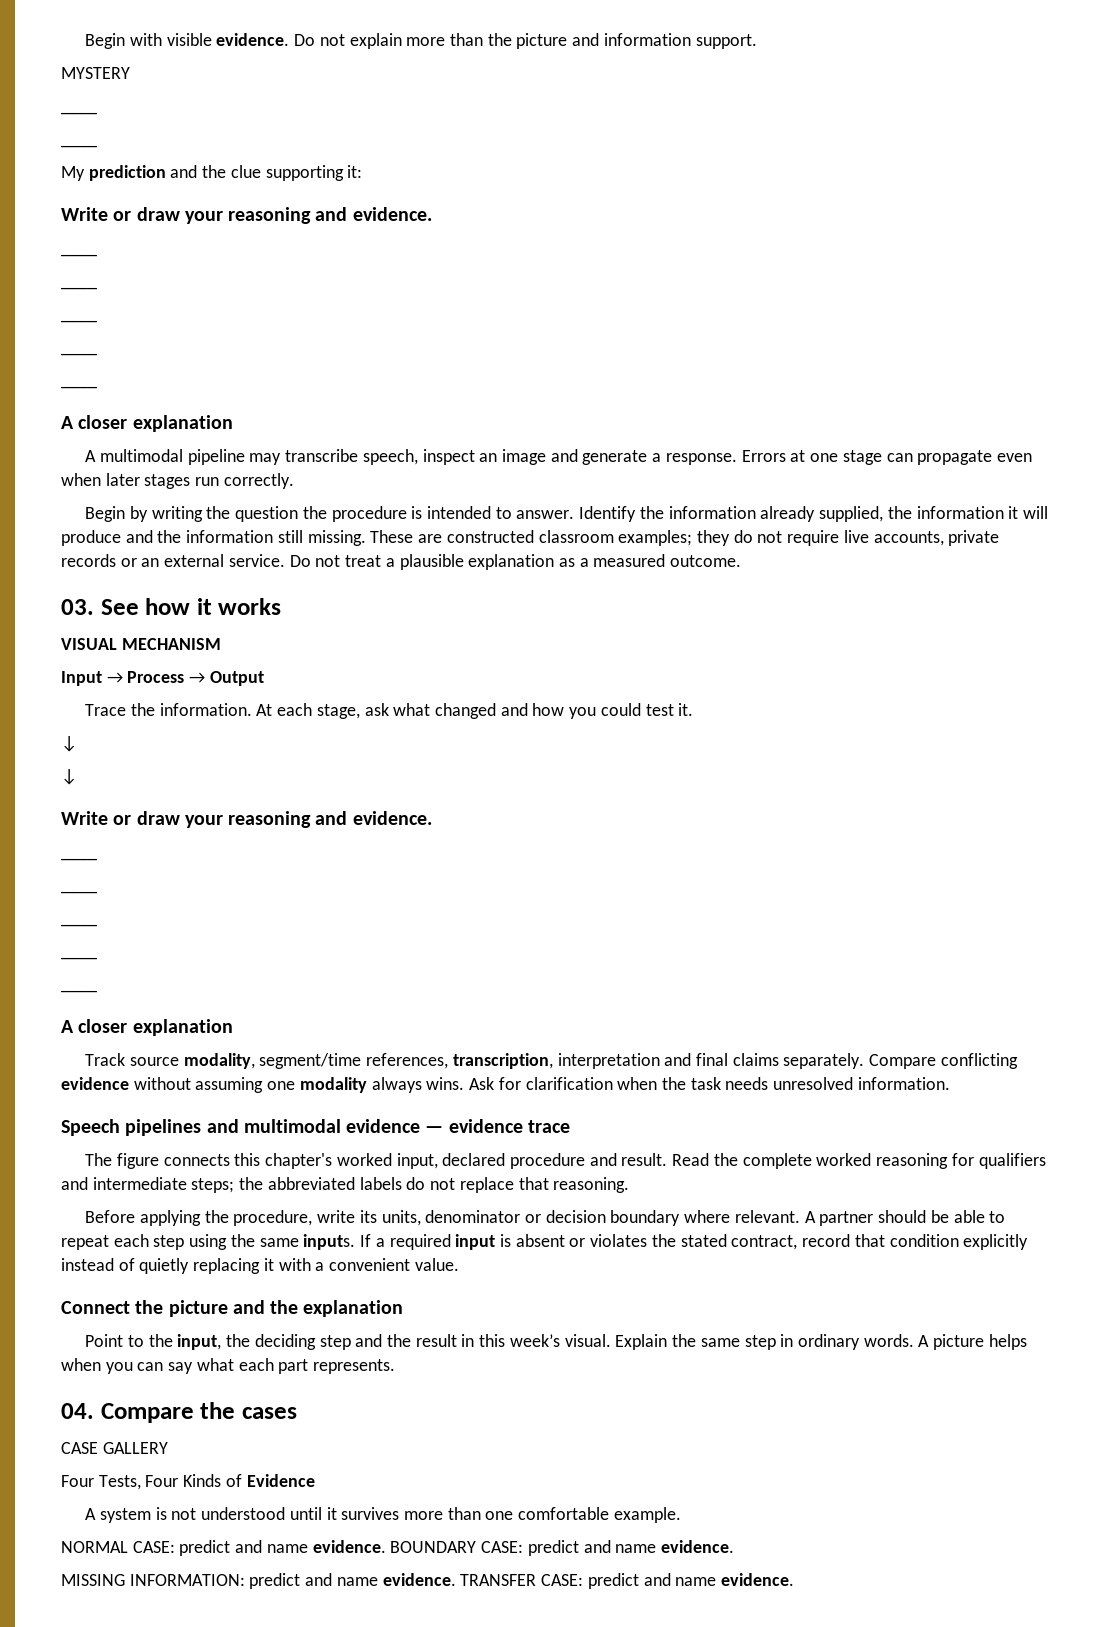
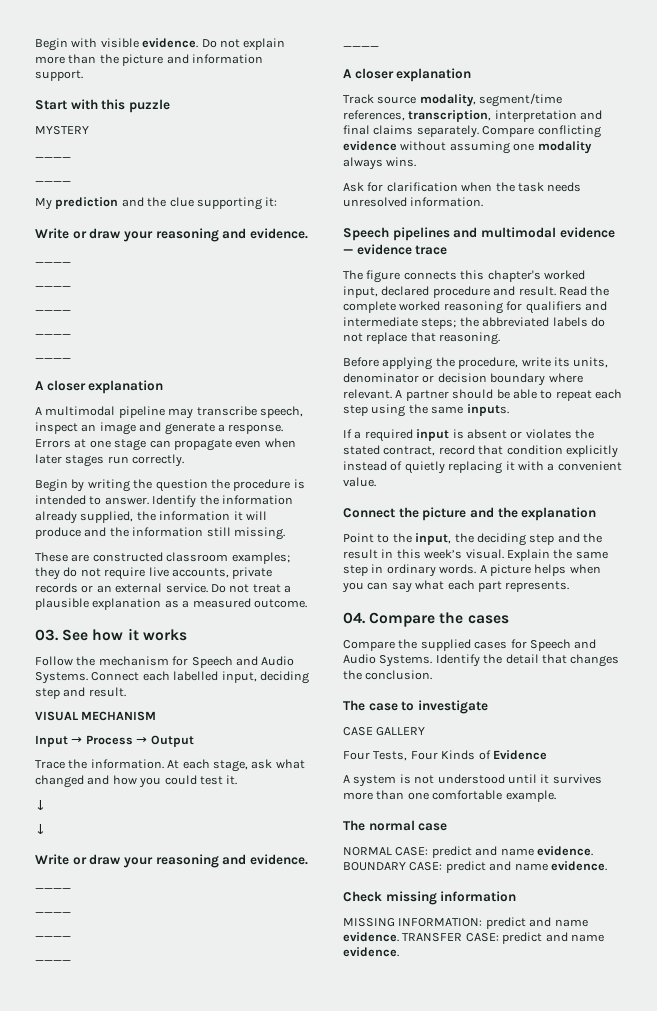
(757, 41) none -> [35,99,170,113] // Start with this puzzle
(366, 538) none -> (285, 533) //
(282, 606) none -> [35,656,295,668] [35,671,309,684] [35,687,126,699] // Follow the mechanism for Speech and Audio Systems. Connect each labelled input, deciding step and result.
(465, 1083) none -> (417, 162) //
(356, 1242) none -> (509, 410) //
(297, 1413) none -> [343,639,597,651] [343,654,620,667] [343,670,433,680] [343,700,488,714] // Compare the supplied cases for Speech and Audio Systems. Identify the detail that changes the conclusion. // The case to investigate
(681, 1515) none -> [343,820,448,831] // The normal case
(734, 1546) none -> [343,891,517,905] // Check missing information

